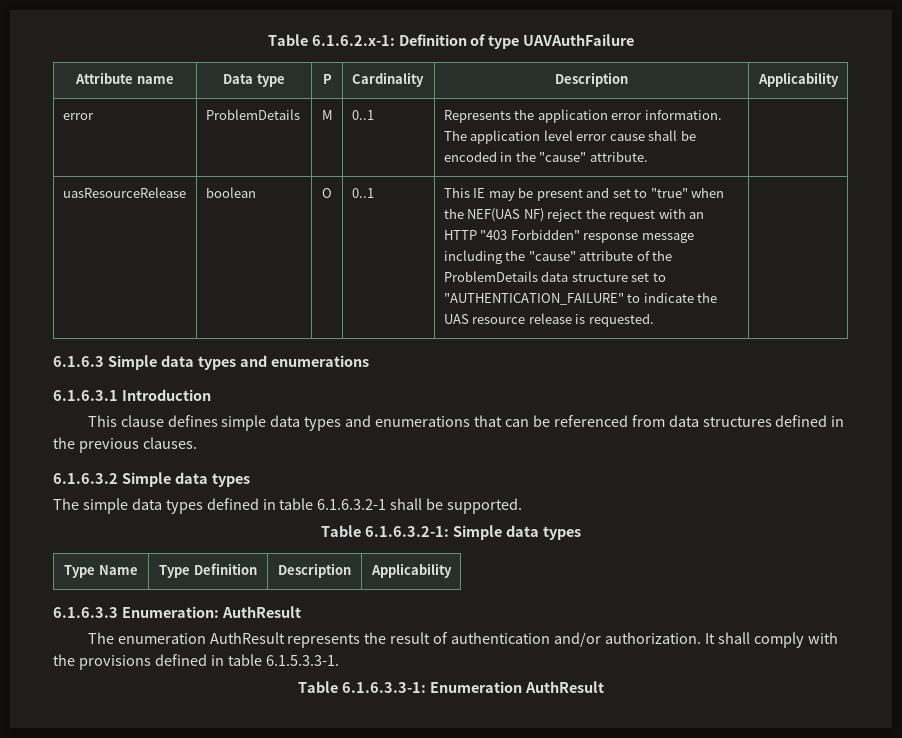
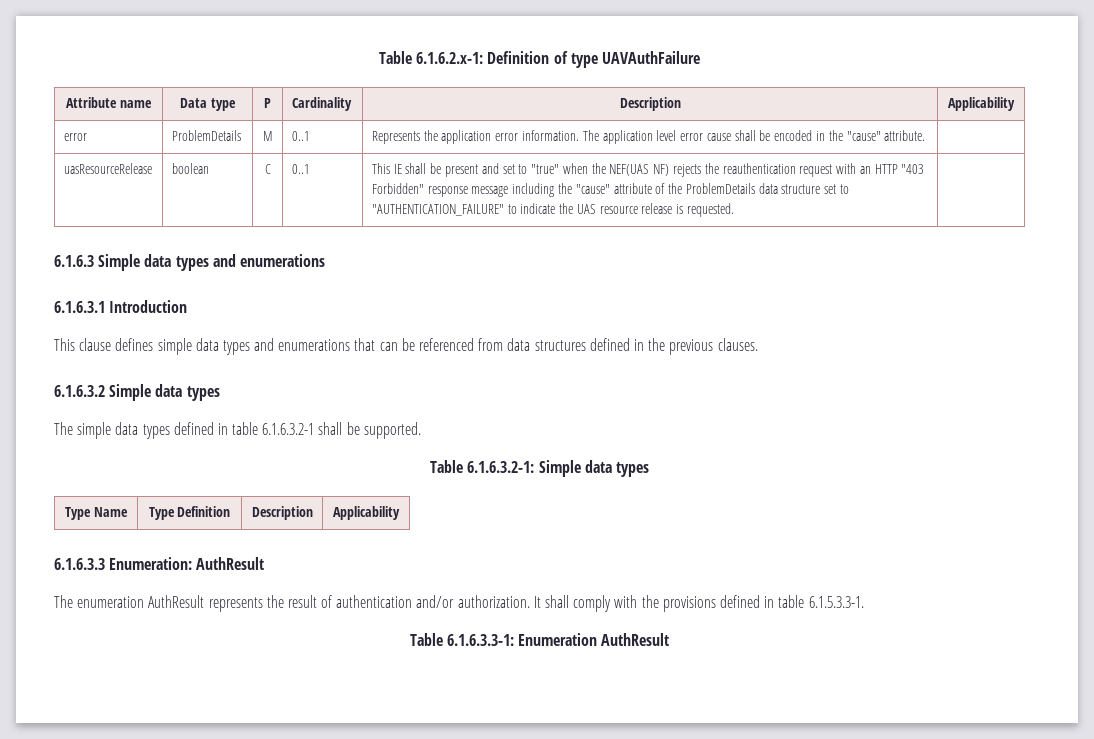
[322,188,332,198] O -> [264,164,271,174] C
[488,191,515,201] may -> [405,163,427,174] shall
[547,208,606,222] reject the -> [672,163,796,177] rejects the reauthentication

